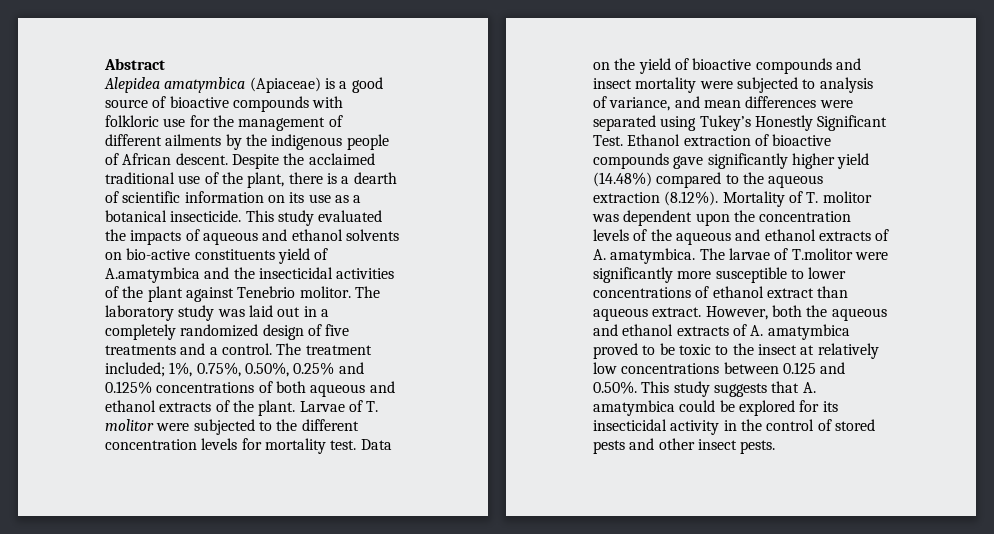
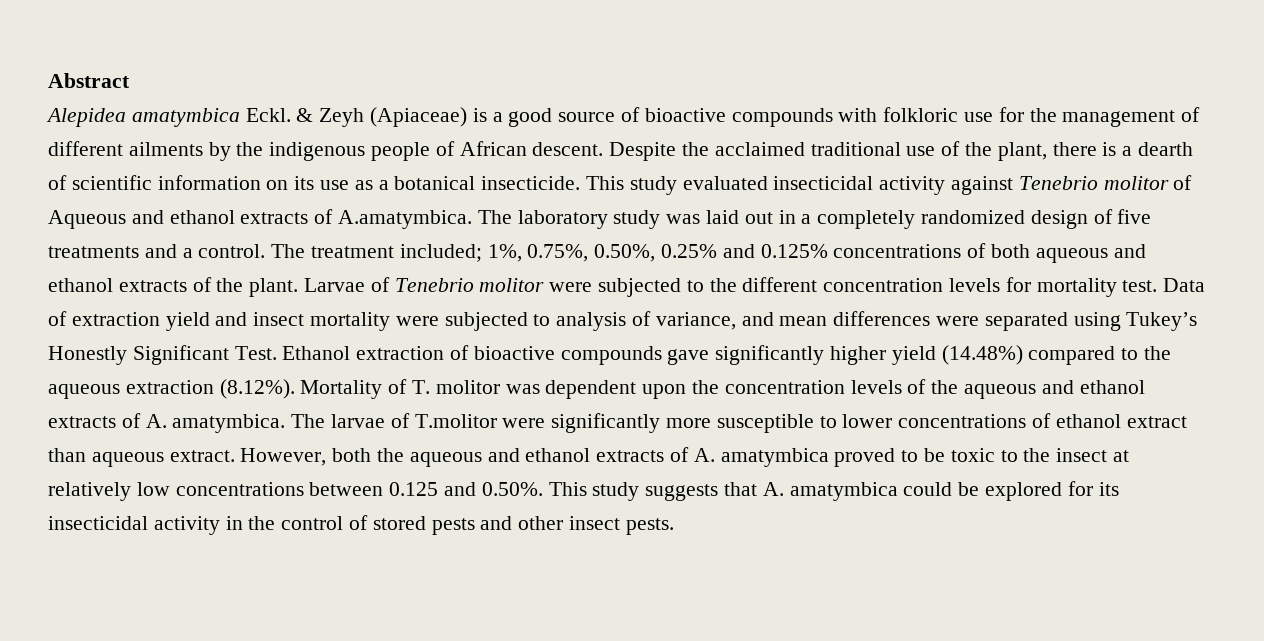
(246, 85) none -> [245,108,365,127] Eckl. & Zeyh
[105,229,399,245] [105,248,329,264] [105,267,395,283] [105,286,351,302] the impacts of aqueous and ethanol solvents on bio-active constituents yield of A.amatymbica and the insecticidal activities of the plant against Tenebrio molitor. -> [773,175,1193,195] [48,209,473,229] insecticidal activity against Tenebrio molitor of Aqueous and ethanol extracts of A.amatymbica.
[366,401,379,412] T. -> [394,278,474,292] Tenebrio
[593,58,832,74] on the yield of bioactive compounds -> [48,311,210,331] of extraction yield

